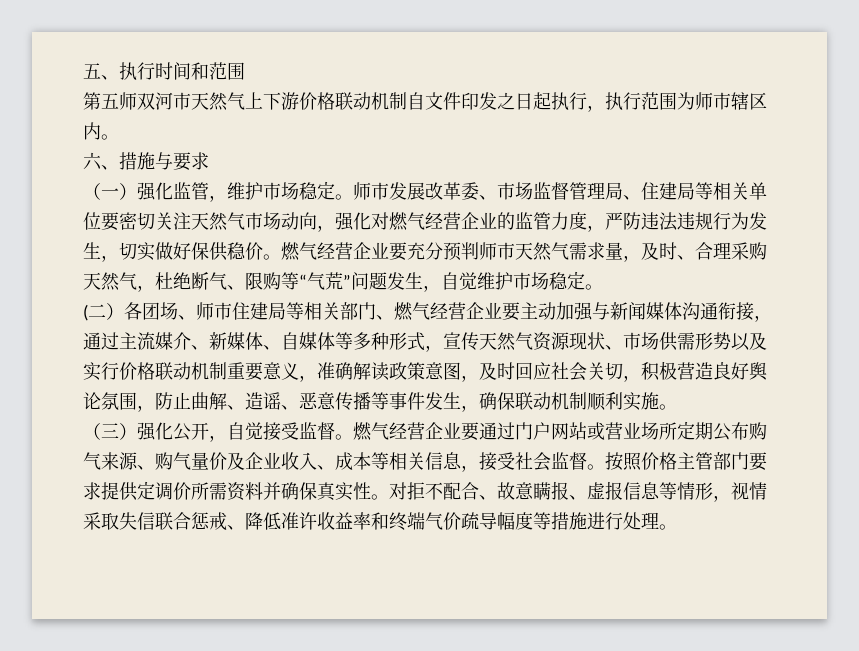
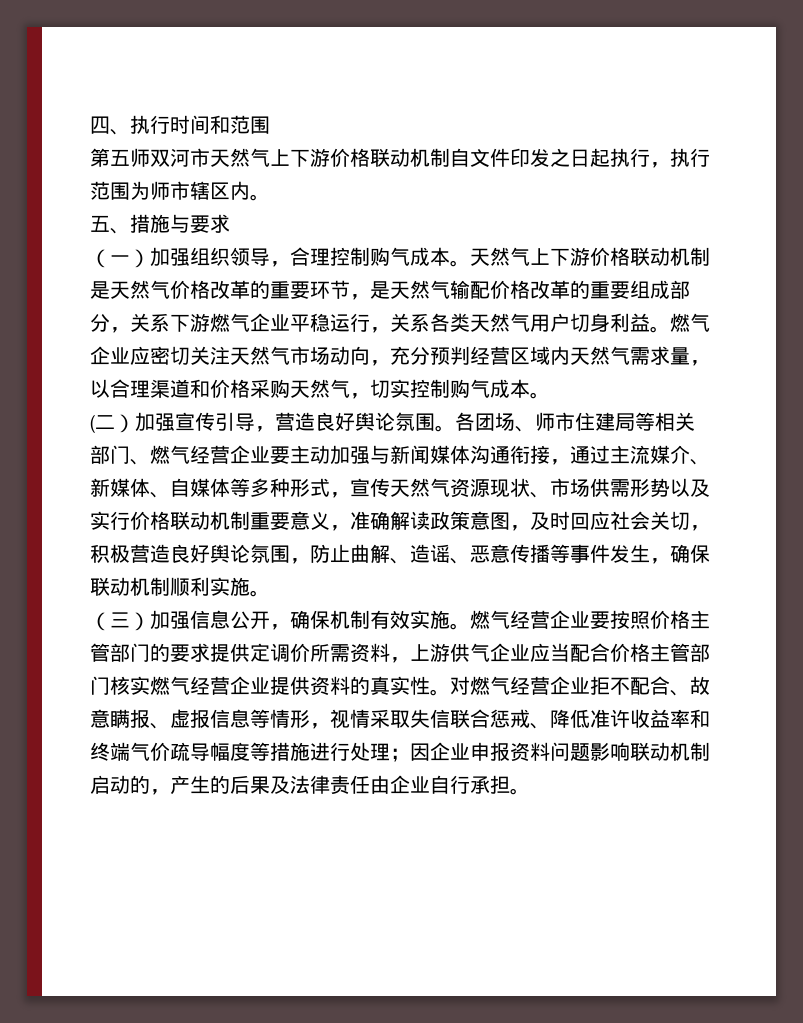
[83,63,101,79] 五 -> [90,116,110,134] 四
[83,152,102,170] 六 -> [90,215,110,232] 五
[137,181,767,202] [83,212,119,231] 强化监管，维护市场稳定。师市发展改革委、市场监督管理局、住建局等相关单位要 -> [150,247,710,267] [90,280,690,300] [90,313,710,333] [90,346,150,365] 加强组织领导，合理控制购气成本。天然气上下游价格联动机制是天然气价格改革的重要环节，是天然气输配价格改革的重要组成部分，关系下游燃气企业平稳运行，关系各类天然气用户切身利益。燃气企业应
[335,212,767,232] [83,242,767,262] [83,271,603,292] [83,303,124,321] 强化对燃气经营企业的监管力度，严防违法违规行为发生，切实做好保供稳价。燃气经营企业要充分预判师市天然气需求量，及时、合理采购天然气，杜绝断气、限购等“气荒”问题发生，自觉维护市场稳定。 // (二） -> [390,346,710,366] [90,379,550,399] [90,412,455,434] 充分预判经营区域内天然气需求量，以合理渠道和价格采购天然气，切实控制购气成本。 // (二）加强宣传引导，营造良好舆论氛围。
[137,421,767,442] [83,452,605,472] 强化公开，自觉接受监督。燃气经营企业要通过门户网站或营业场所定期公布购气来源、购气量价及企业收入、成本等相关信息，接受社会监督。 -> [150,610,610,630] 加强信息公开，确保机制有效实施。燃气经营企业要
(749, 461) none -> [150,643,170,662] 的
[263,482,407,501] 并确保真实性。对 -> [390,643,710,663] [90,676,590,696] ，上游供气企业应当配合价格主管部门核实燃气经营企业提供资料的真实性。对燃气经营企业
(659, 520) none -> [390,742,710,762] [90,775,510,795] ；因企业申报资料问题影响联动机制启动的，产生的后果及法律责任由企业自行承担

